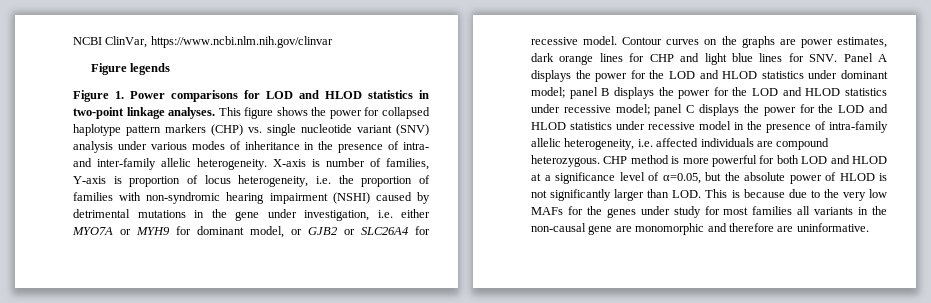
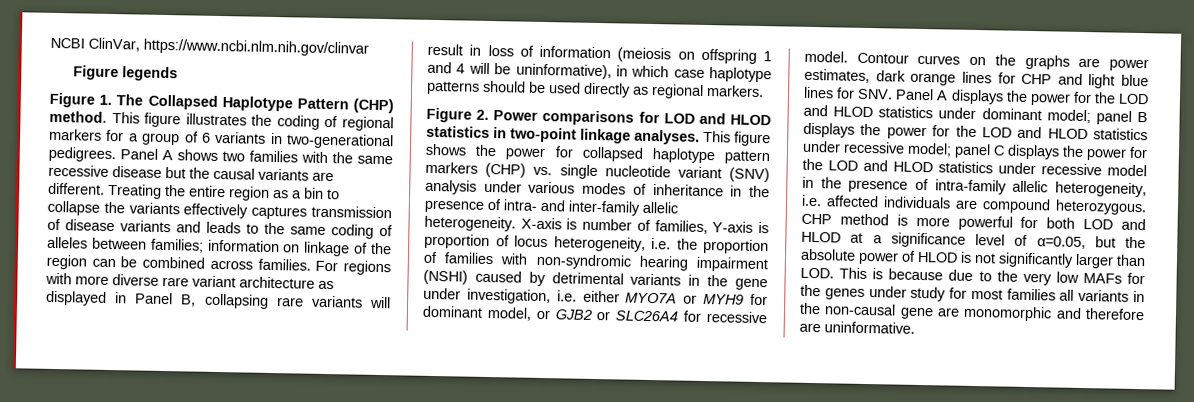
(124, 95) none -> [116,94,394,114] [49,110,394,132] [49,128,394,150] [48,146,393,165] [48,164,334,182] [48,182,340,201] [47,200,393,220] [47,218,393,239] [47,236,392,257] [46,254,391,276] [45,272,334,290] [45,290,391,309] [427,43,772,64] [427,61,772,83] [426,80,764,99] [426,107,490,123] The Collapsed Haplotype Pattern (CHP) method. This figure illustrates the coding of regional markers for a group of 6 variants in two-generational pedigrees. Panel A shows two families with the same recessive disease but the causal variants are different. Treating the entire region as a bin to collapse the variants effectively captures transmission of disease variants and leads to the same coding of alleles between families; information on linkage of the region can be combined across families. For regions with more diverse rare variant architecture as displayed in Panel B, collapsing rare variants will result in loss of information (meiosis on offspring 1 and 4 will be uninformative), in which case haplotype patterns should be used directly as regional markers. // Figure 2.
[137,210,186,218] mutations -> [630,273,682,286] variants

